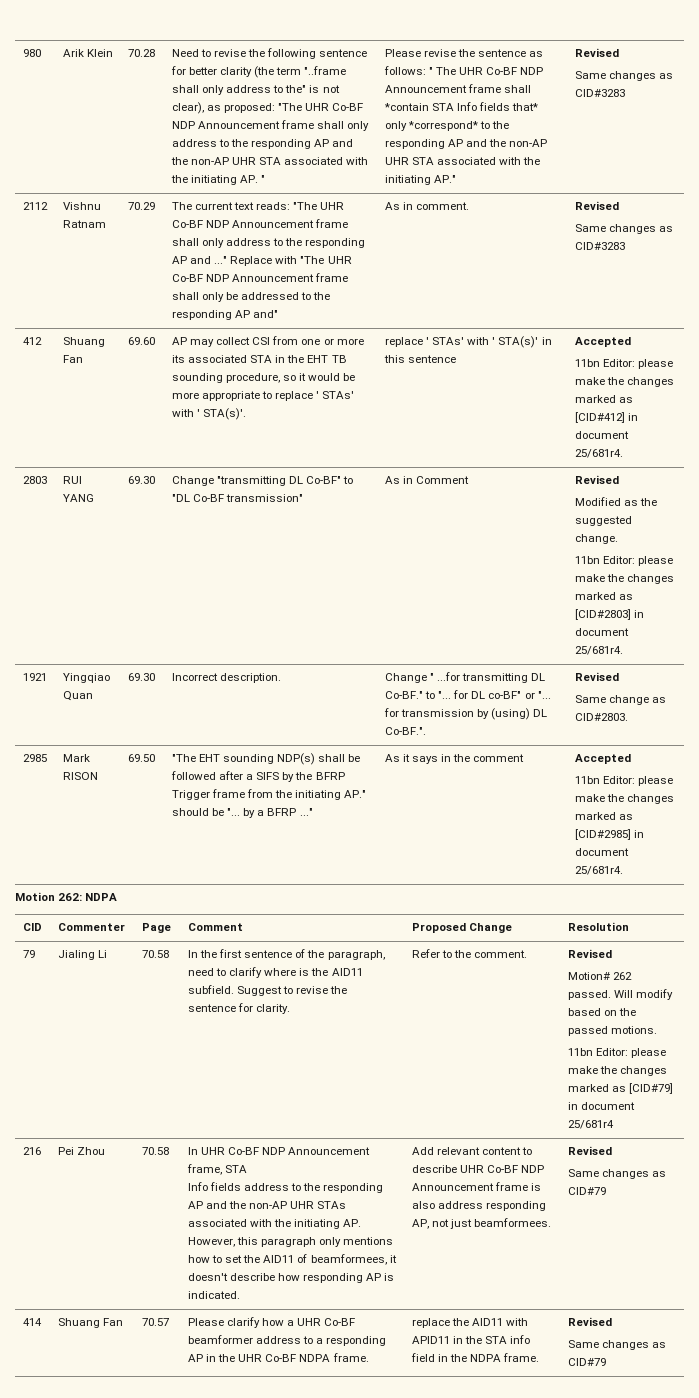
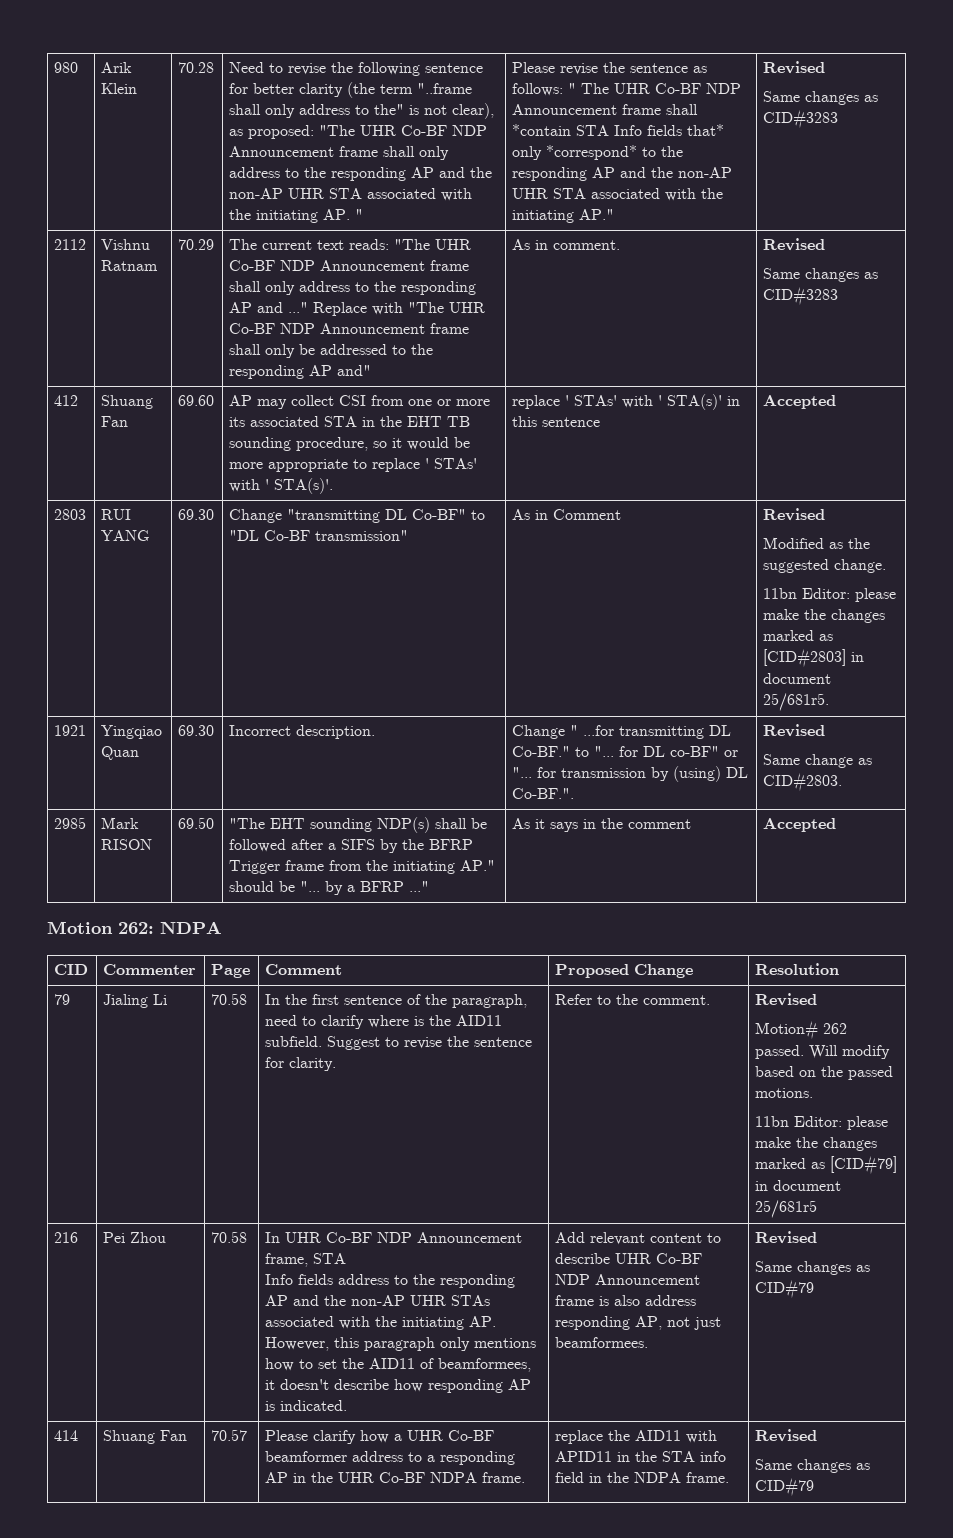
[574,359,674,369] [574,377,675,387] [574,395,634,403] [574,412,639,423] [574,431,629,439] [574,449,623,458] // 11bn Editor: please make the changes marked as [CID#412] in document 25/681r4. -> (837, 402) none
[574,646,623,655] 25/681r4. -> [763,693,830,711] 25/681r5.
[574,776,674,786] [574,794,675,804] [574,812,634,820] [574,829,645,840] [574,848,629,856] [574,866,623,875] // 11bn Editor: please make the changes marked as [CID#2985] in document 25/681r4. -> (837, 825) none
[567,1120,614,1129] 25/681r4 -> [755,1200,818,1218] 25/681r5

